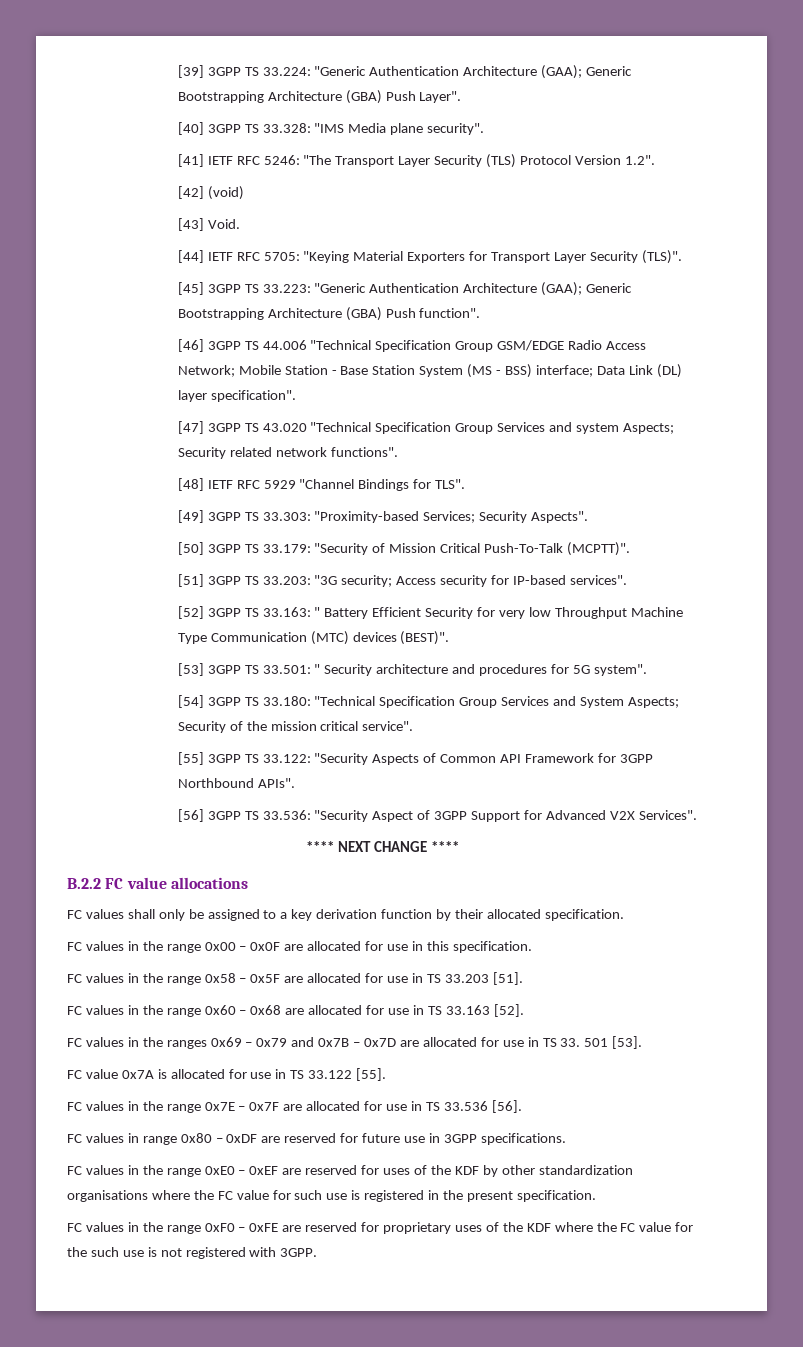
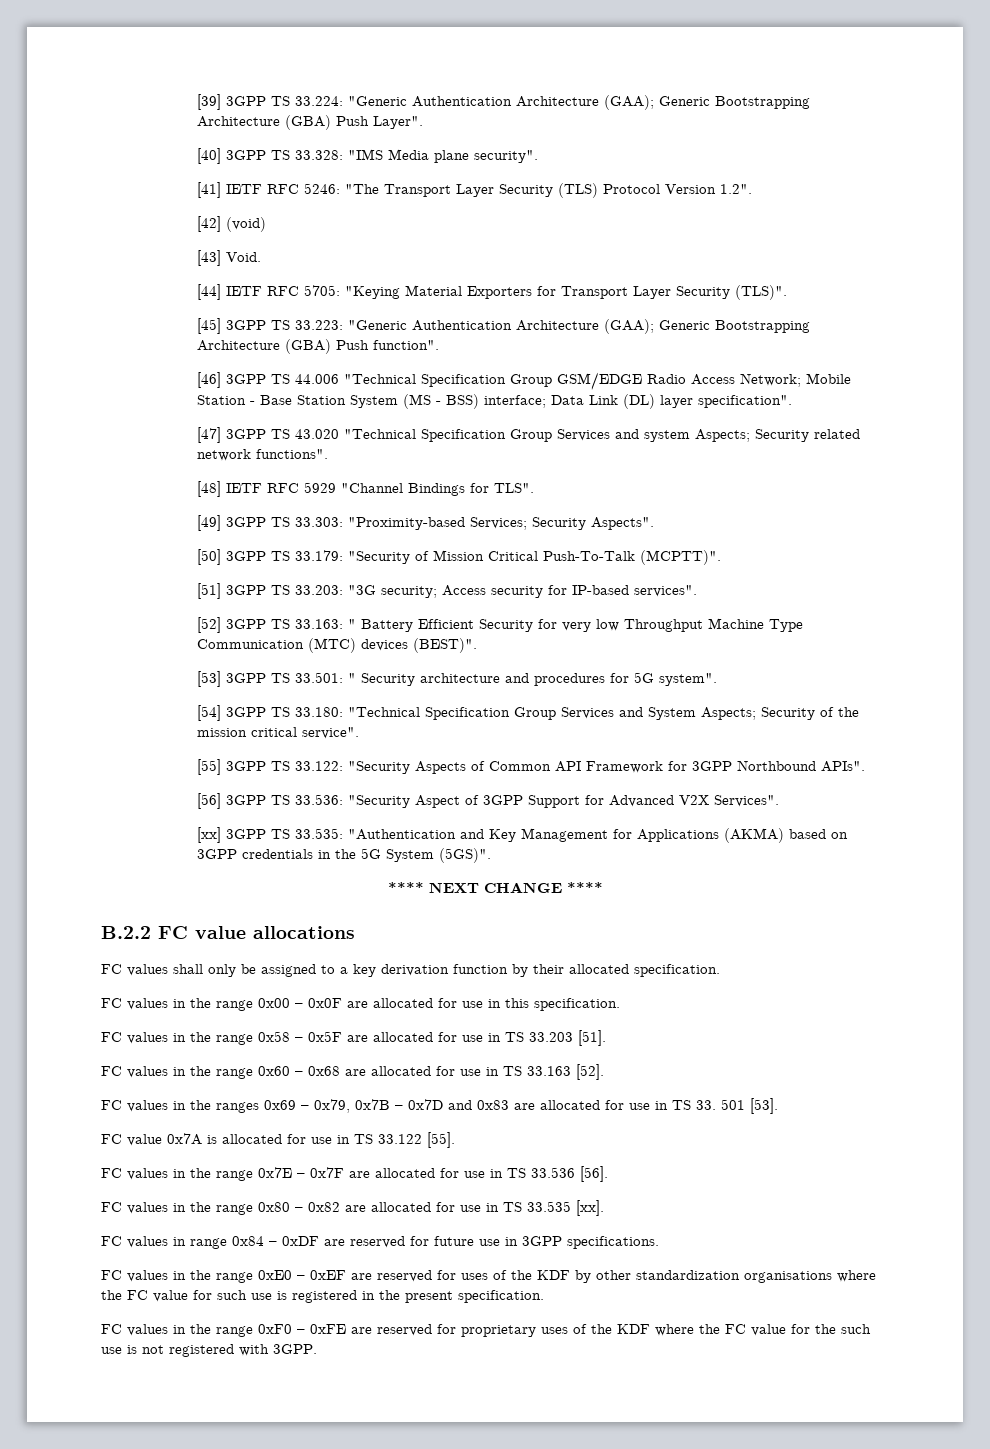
(697, 815) none -> [196,827,848,843] [196,848,491,863] // [xx] 3GPP TS 33.535: "Authentication and Key Management for Applications (AKMA) based on 3GPP credentials in the 5G System (5GS)".
[256,1037,315,1047] 0x79 and -> [314,1099,350,1113] 0x79,
(397, 1042) none -> [448,1100,509,1110] and 0x83
(139, 1138) none -> [190,1202,211,1212] the
(223, 1140) none -> [308,1200,604,1216] [101,1236,277,1249] 0x82 are allocated for use in TS 33.535 [xx]. // FC values in range 0x84 –

